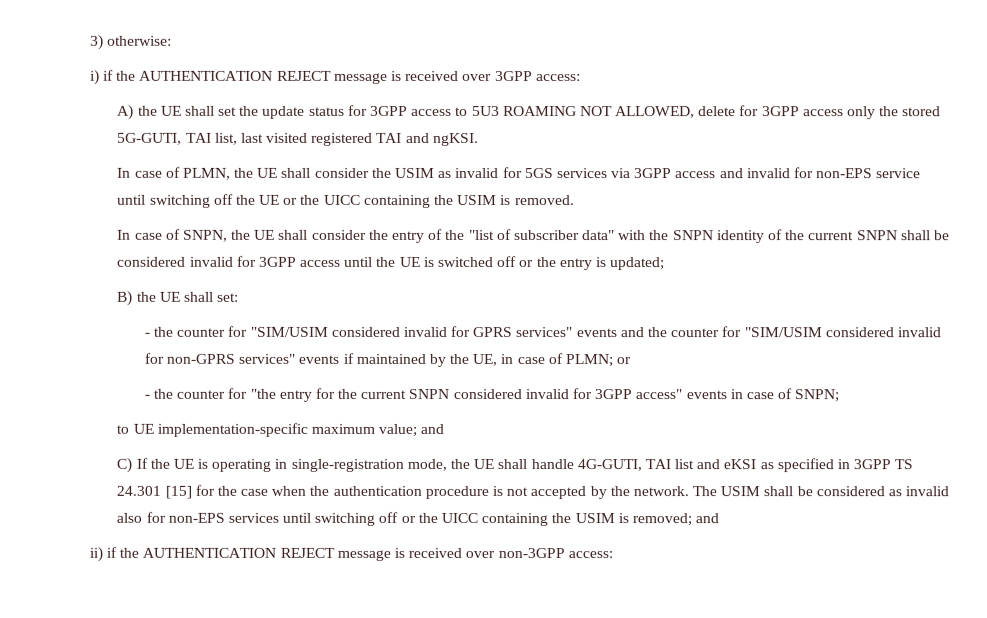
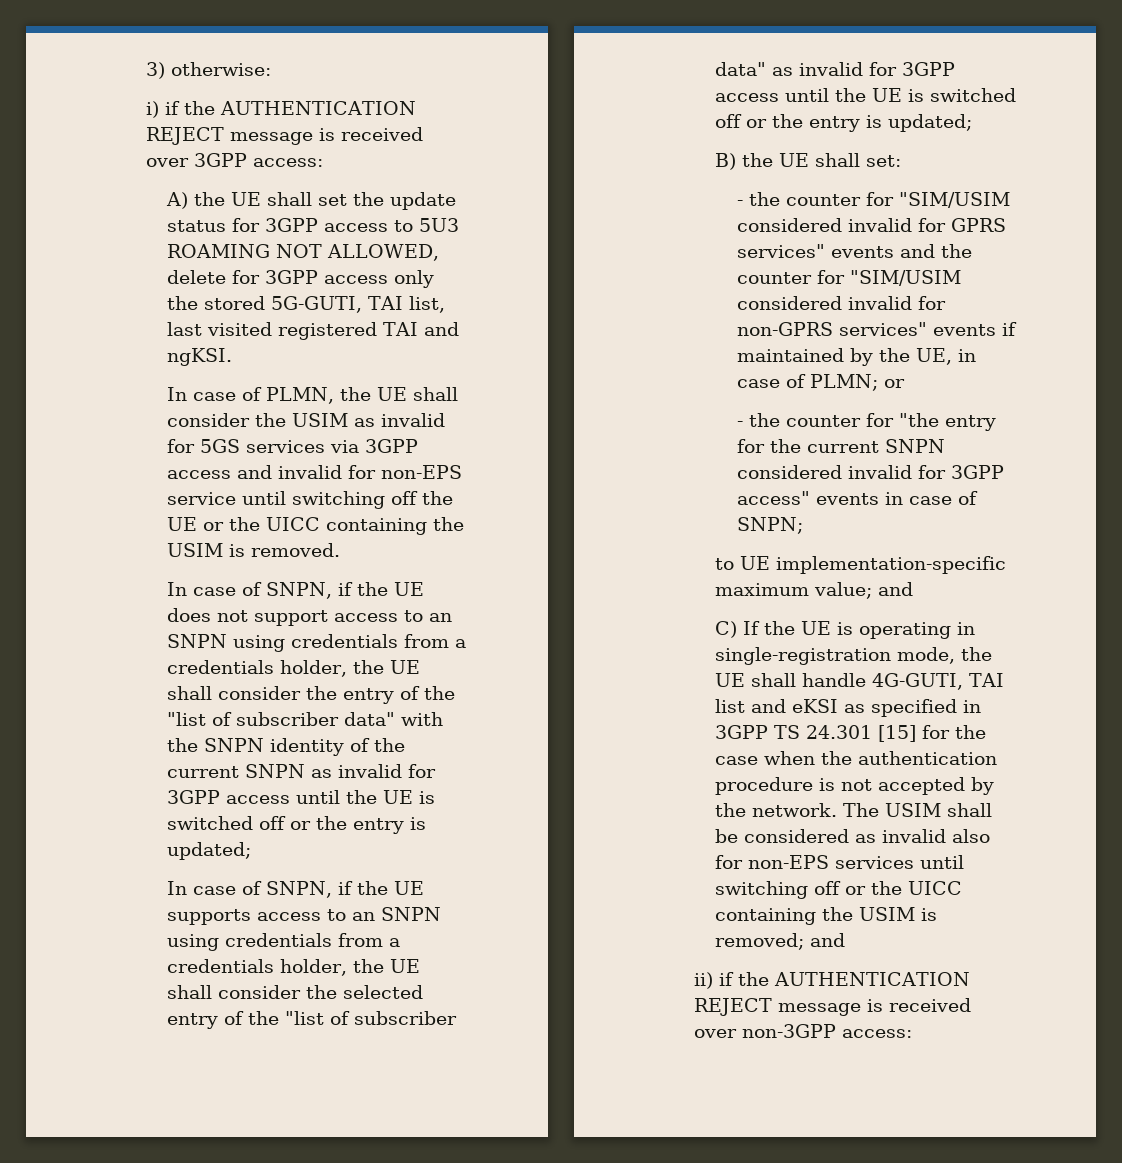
(228, 235) none -> [338,582,425,596] [167,608,453,626] [167,634,467,652] [167,660,348,677] if the UE does not support access to an SNPN using credentials from a credentials holder,
[900,230,950,241] [117,256,187,267] shall be considered -> [311,764,437,778] [167,790,436,804] [167,816,427,834] [167,842,252,860] [167,881,425,898] [167,907,442,925] [167,933,401,951] [167,959,421,976] [167,985,424,999] [167,1011,458,1029] [715,62,794,76] as invalid for 3GPP access until the UE is switched off or the entry is updated; // In case of SNPN, if the UE supports access to an SNPN using credentials from a credentials holder, the UE shall consider the selected entry of the "list of subscriber data" as

